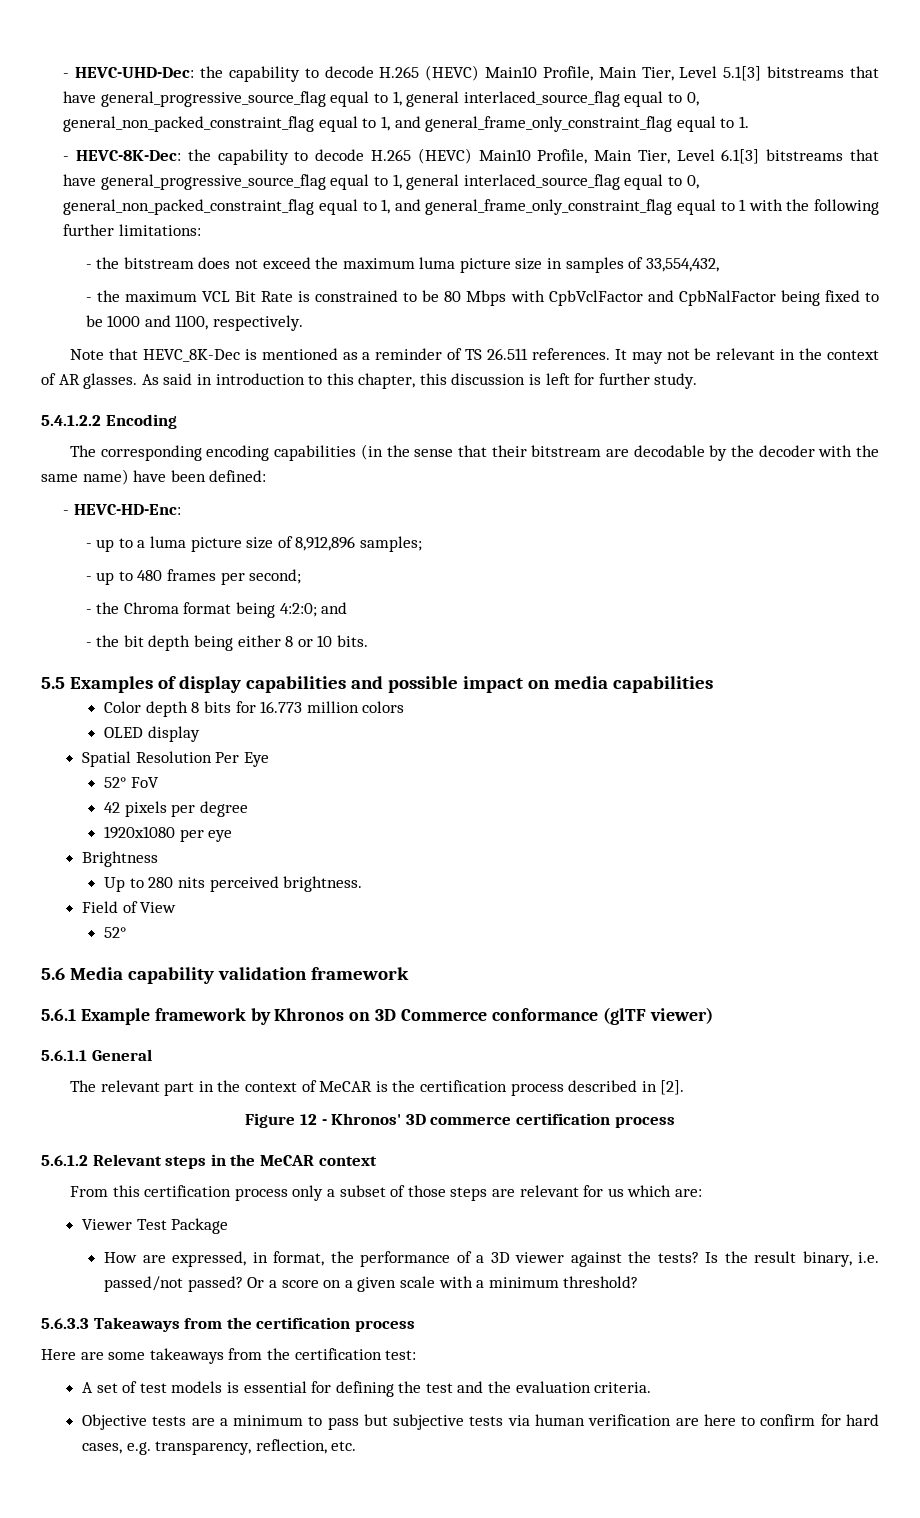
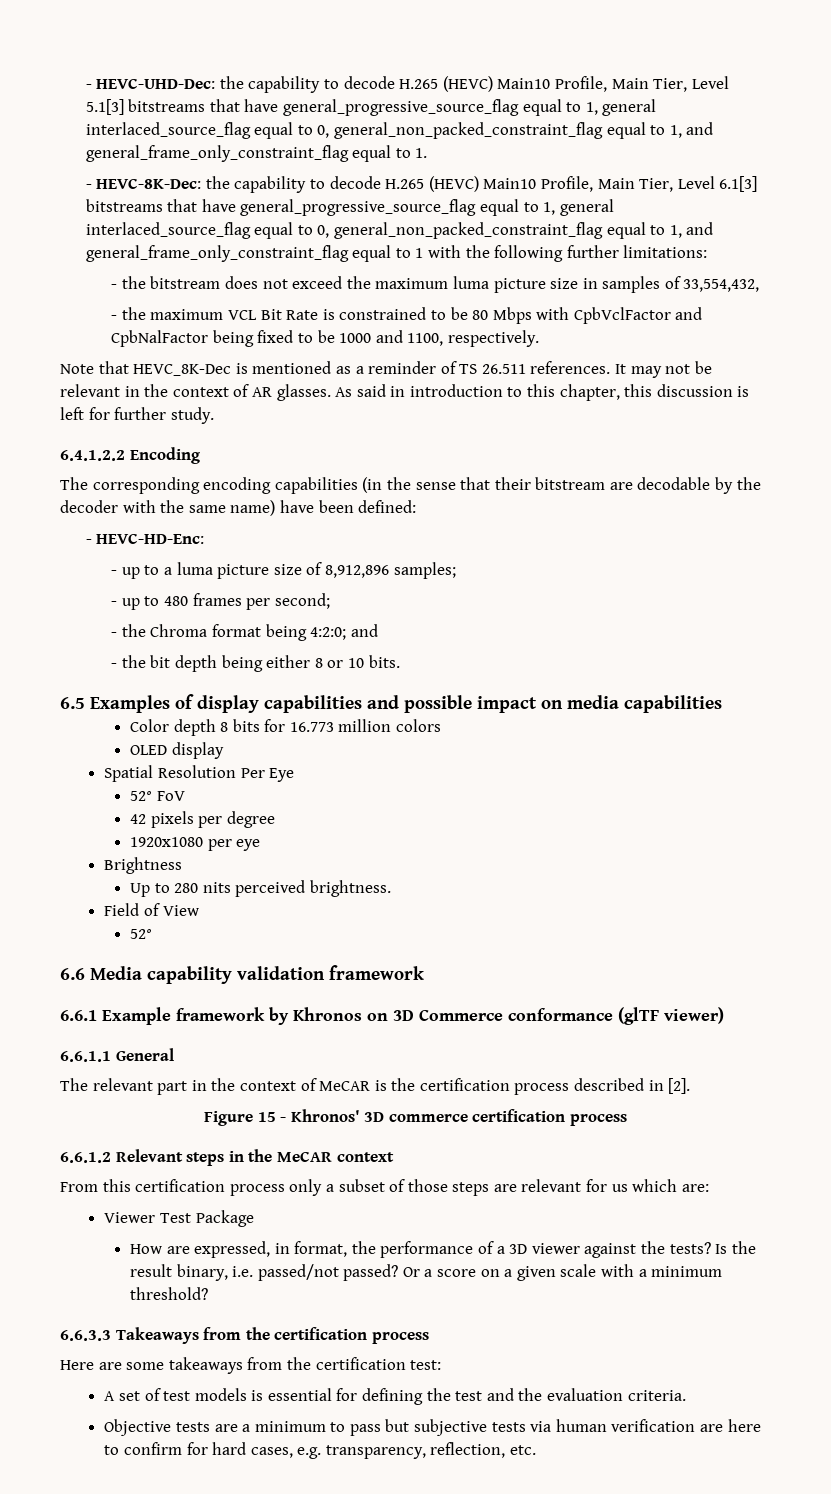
[41,415,101,426] 5.4.1.2.2 -> [60,450,125,461] 6.4.1.2.2
[41,677,65,689] 5.5 -> [60,697,85,709] 6.5
[41,967,65,980] 5.6 -> [60,968,85,980] 6.6
[41,1008,76,1021] 5.6.1 -> [60,1010,97,1021] 6.6.1
[41,1050,87,1061] 5.6.1.1 -> [60,1051,111,1062] 6.6.1.1
[300,1114,318,1125] 12 -> [257,1112,276,1122] 15
[41,1155,88,1166] 5.6.1.2 -> [60,1152,111,1163] 6.6.1.2
[41,1318,89,1329] 5.6.3.3 -> [60,1330,111,1341] 6.6.3.3

